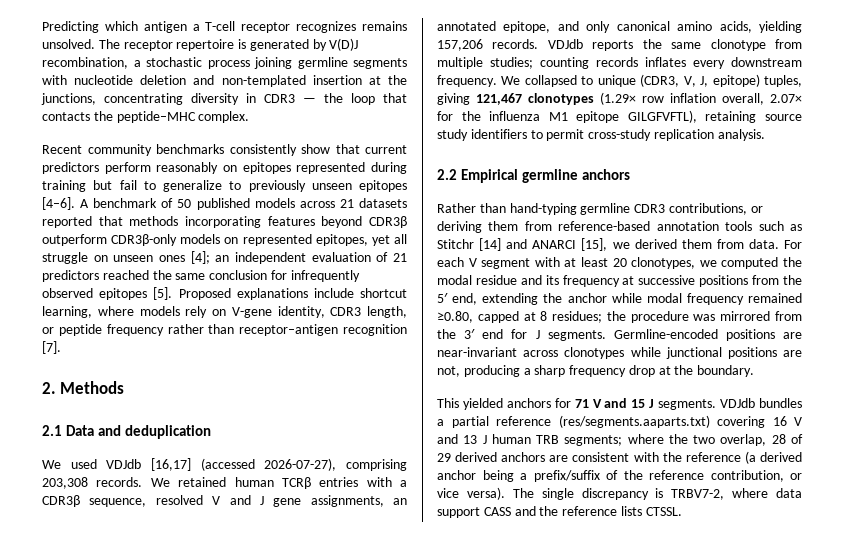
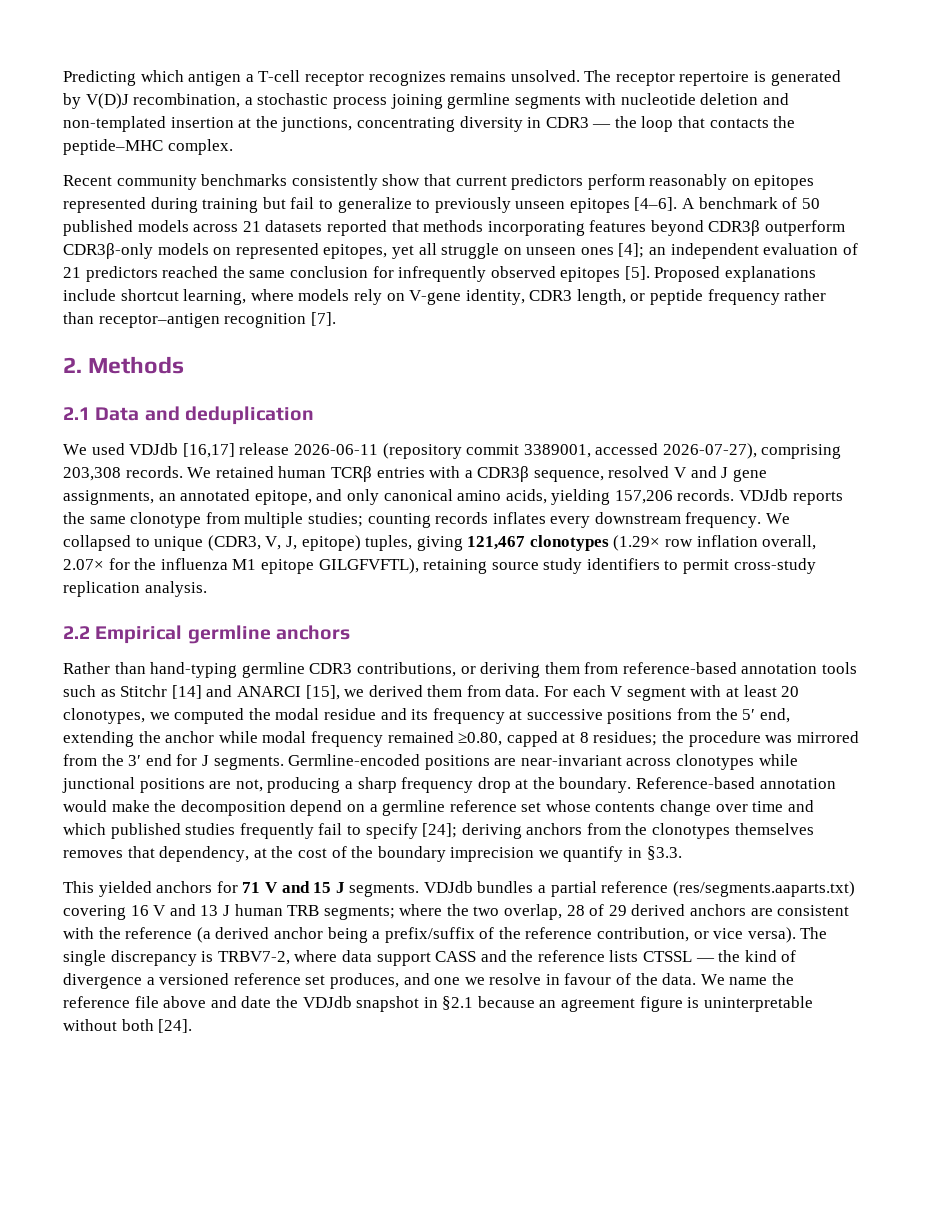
[200,458,255,471] (accessed -> [239,443,659,459] release 2026-06-11 (repository commit 3389001, accessed
(755, 371) none -> [636,777,836,789] [63,800,814,816] [63,823,814,839] [63,846,682,862] Reference-based annotation would make the decomposition depend on a germline reference set whose contents change over time and which published studies frequently fail to specify [24]; deriving anchors from the clonotypes themselves removes that dependency, at the cost of the boundary imprecision we quantify in §3.3.
[645,507,682,516] CTSSL. -> [643,950,797,962] [63,973,795,989] [63,996,813,1012] [63,1019,193,1033] CTSSL — the kind of divergence a versioned reference set produces, and one we resolve in favour of the data. We name the reference file above and date the VDJdb snapshot in §2.1 because an agreement figure is uninterpretable without both [24].

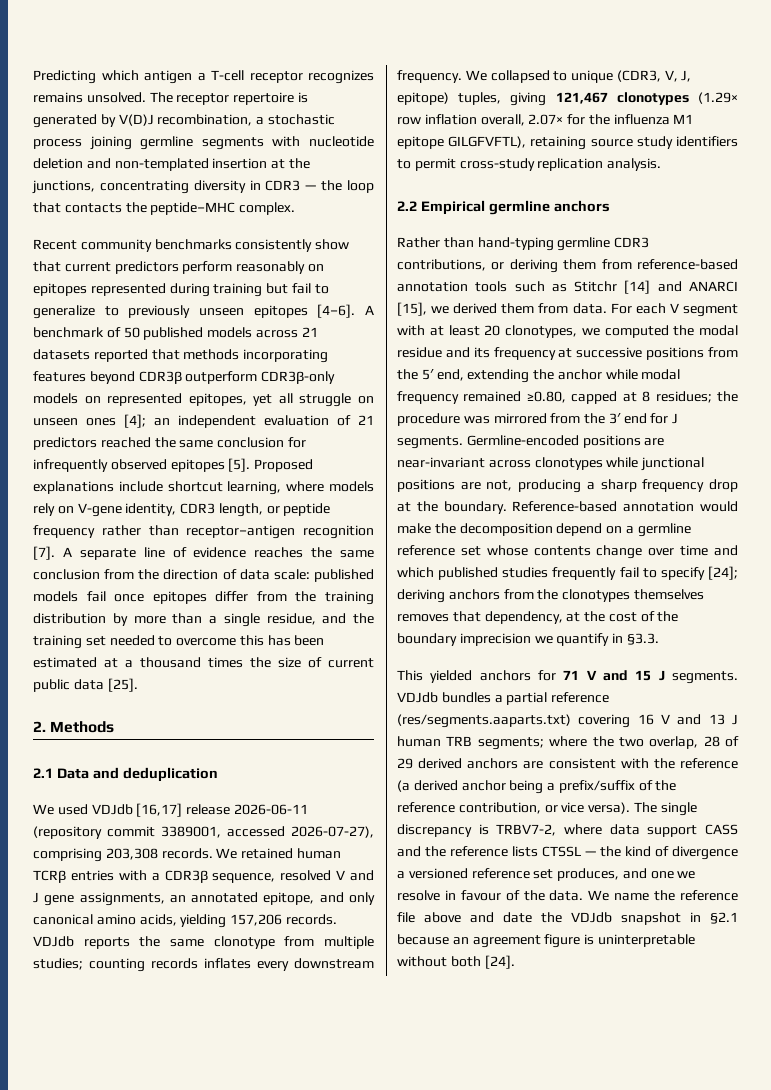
(336, 319) none -> [62,547,374,560] [33,569,374,582] [33,591,374,605] [33,613,374,627] [33,635,325,649] [33,657,374,668] [33,678,138,692] A separate line of evidence reaches the same conclusion from the direction of data scale: published models fail once epitopes differ from the training distribution by more than a single residue, and the training set needed to overcome this has been estimated at a thousand times the size of current public data [25].

